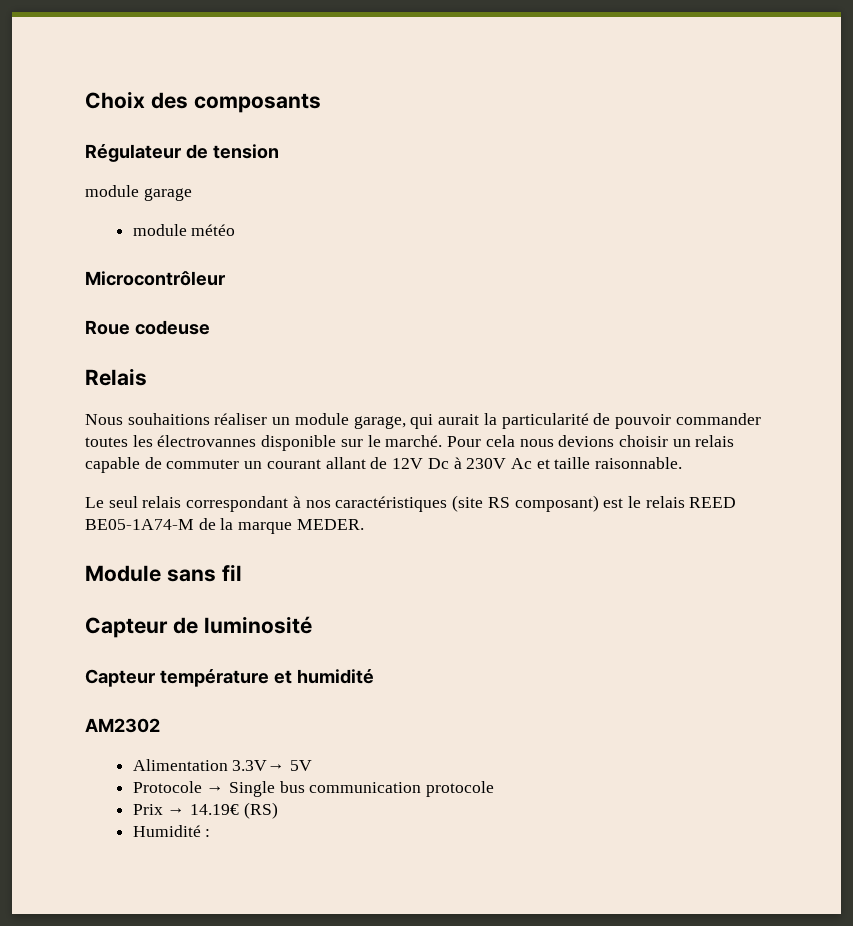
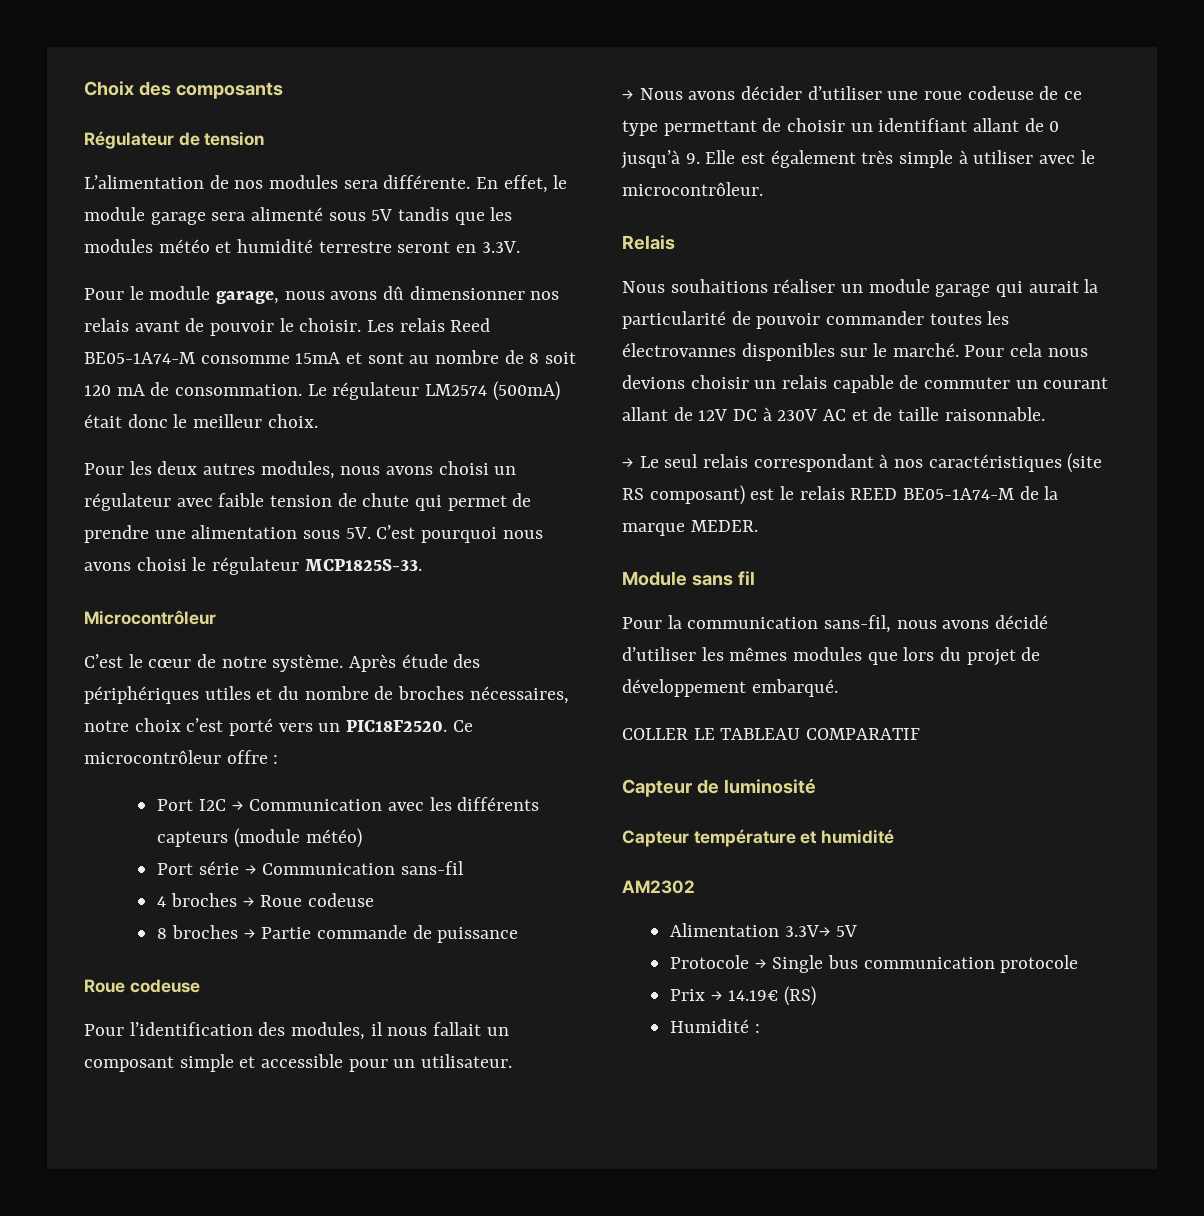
[85,185,192,201] [132,224,236,236] [85,271,225,286] [85,320,210,335] module garage // module météo // Microcontrôleur // Roue codeuse -> [84,175,568,193] [84,207,513,225] [84,239,520,253] [84,286,560,304] [84,318,491,336] [84,350,577,364] [84,381,560,401] [84,414,318,428] [84,461,517,479] [84,493,532,511] [84,525,543,543] [84,557,422,575] [84,610,216,625] [84,654,481,672] [84,686,569,704] [84,718,473,736] [84,750,279,764] [157,797,540,811] [157,828,362,848] [157,861,464,875] [157,893,374,907] [157,925,519,943] [84,979,200,993] [84,1022,509,1040] [84,1054,513,1072] [622,86,1083,100] [622,118,1060,136] [621,150,1095,169] [622,182,763,196] L’alimentation de nos modules sera différente. En effet, le module garage sera alimenté sous 5V tandis que les modules météo et humidité terrestre seront en 3.3V. // Pour le module garage, nous avons dû dimensionner nos relais avant de pouvoir le choisir. Les relais Reed BE05-1A74-M consomme 15mA et sont au nombre de 8 soit 120 mA de consommation. Le régulateur LM2574 (500mA) était donc le meilleur choix. // Pour les deux autres modules, nous avons choisi un régulateur avec faible tension de chute qui permet de prendre une alimentation sous 5V. C’est pourquoi nous avons choisi le régulateur MCP1825S-33. // Microcontrôleur // C’est le cœur de notre système. Après étude des périphériques utiles et du nombre de broches nécessaires, notre choix c’est porté vers un PIC18F2520. Ce microcontrôleur offre : // Port I2C → Communication avec les différents capteurs (module météo) // Port série → Communication sans-fil // 4 broches → Roue codeuse // 8 broches → Partie commande de puissance // Roue codeuse // Pour l’identification des modules, il nous fallait un composant simple et accessible pour un utilisateur. // → Nous avons décider d’utiliser une roue codeuse de ce type permettant de choisir un identifiant allant de 0 jusqu’à 9. Elle est également très simple à utiliser avec le microcontrôleur.
[353,416,406,429] garage, -> [935,284,991,297] garage
[261,435,337,451] disponible -> [741,343,835,361] disponibles
[427,458,449,469] Dc -> [733,409,758,421] DC
[510,458,550,469] Ac et -> [823,407,893,421] AC et de
(683, 463) none -> [622,458,634,468] →
(242, 572) none -> [622,615,1049,633] [622,647,1041,666] [622,679,838,697] [622,728,921,740] // Pour la communication sans-fil, nous avons décidé d’utiliser les mêmes modules que lors du projet de développement embarqué. // COLLER LE TABLEAU COMPARATIF

